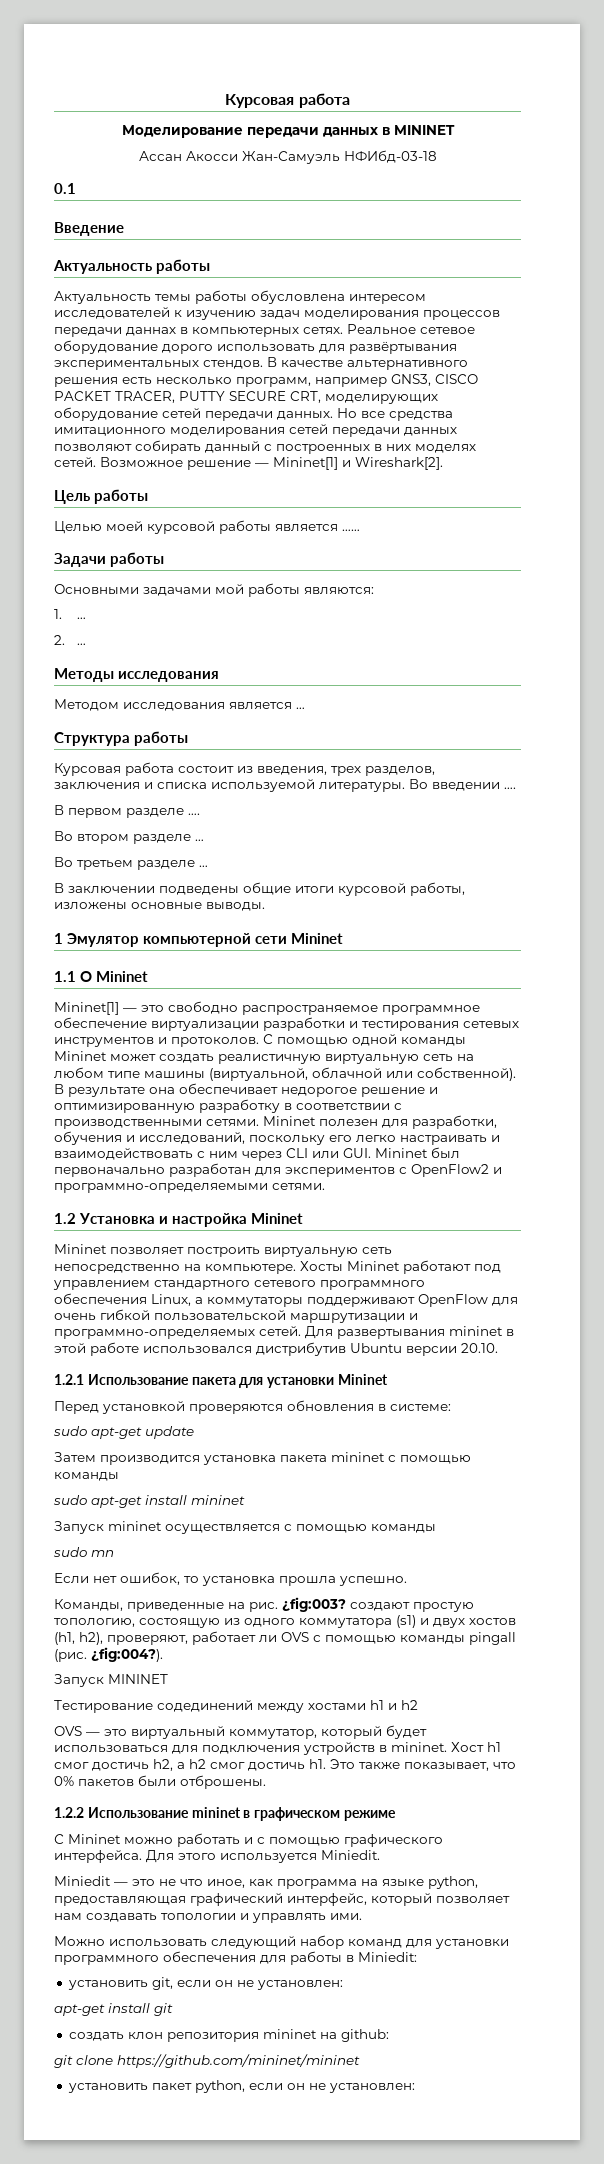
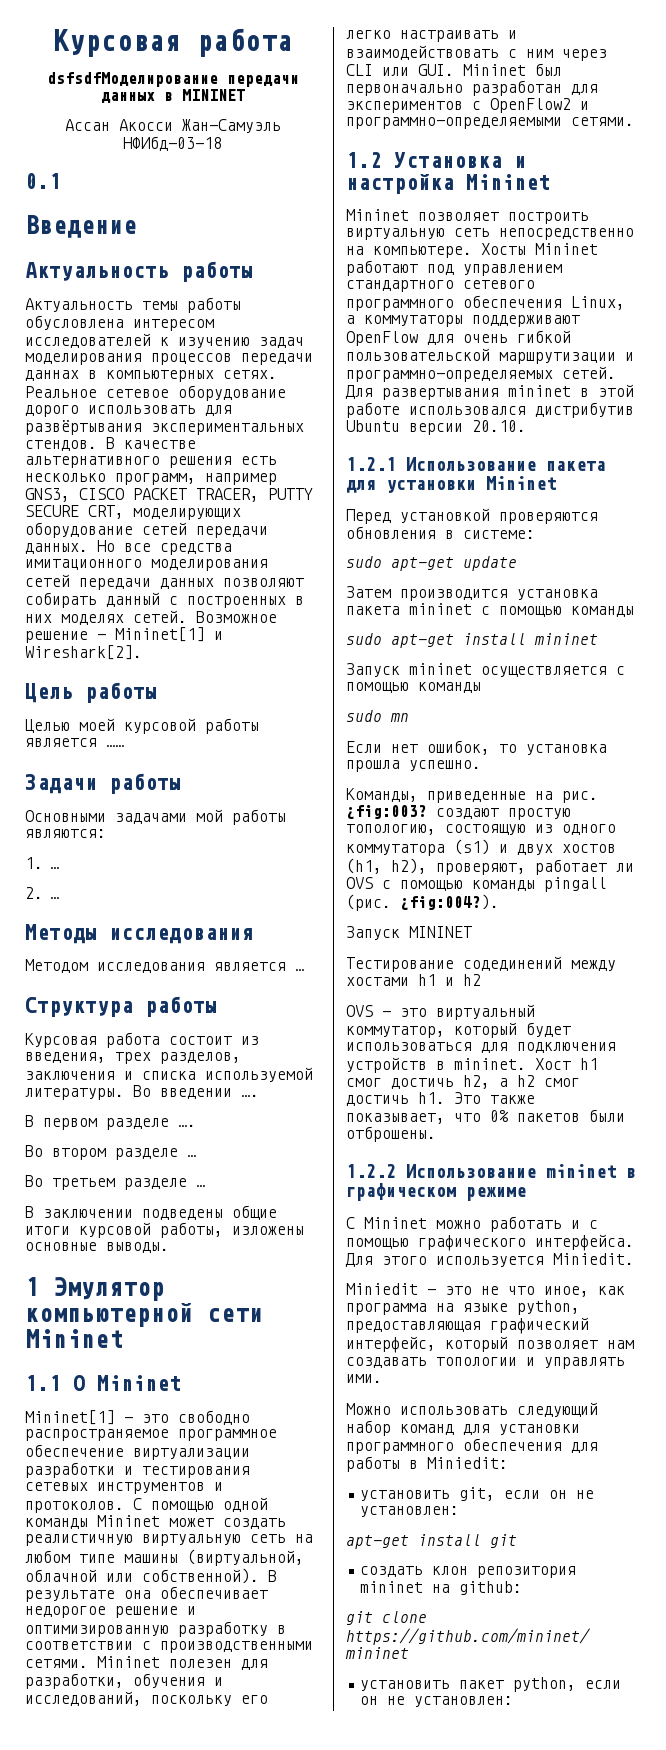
[121,125,243,138] Моделирование -> [46,72,218,87] dsfsdfМоделирование

